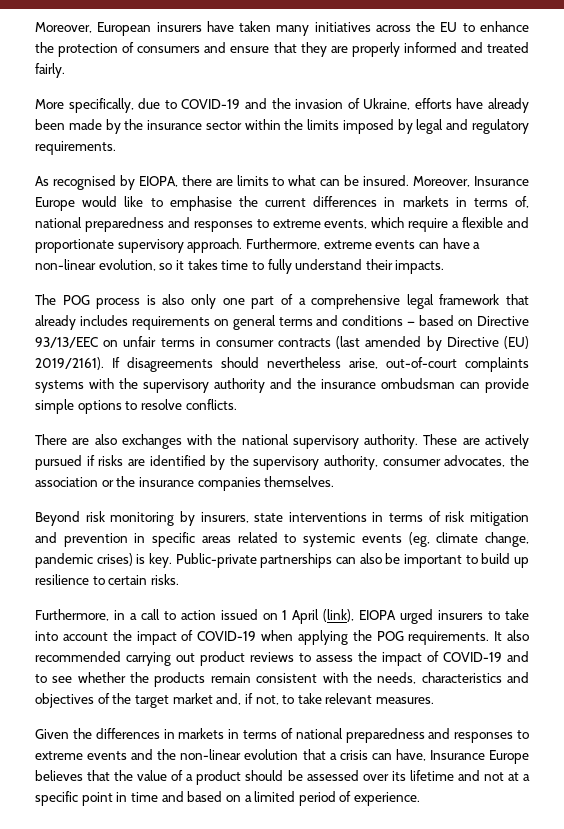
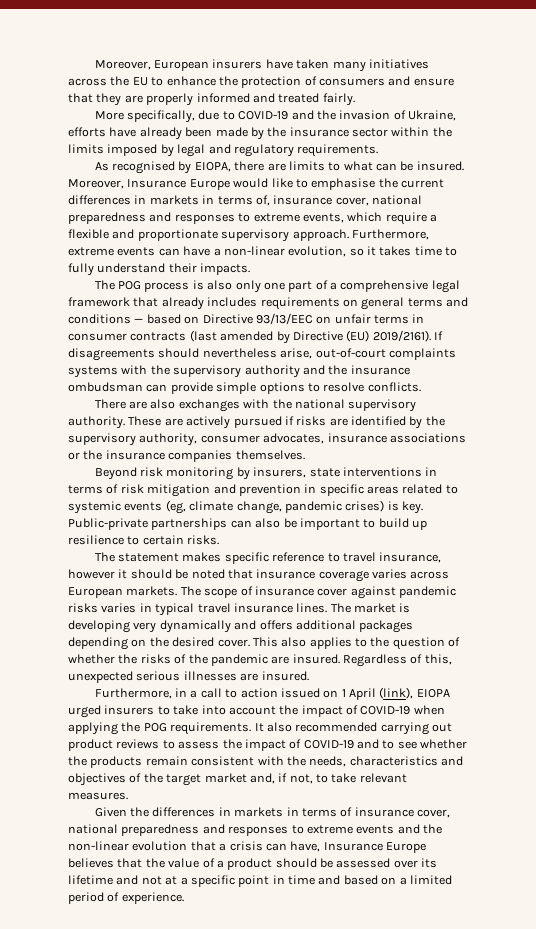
(530, 202) none -> [273,195,369,206] insurance cover,
[509,455,529,466] [35,477,98,487] the association -> [327,433,466,443] insurance associations
(179, 579) none -> [94,552,442,564] [68,569,450,582] [68,586,456,599] [68,603,411,616] [68,620,414,633] [68,637,461,650] [68,654,452,667] [68,671,309,683] // The statement makes specific reference to travel insurance, however it should be noted that insurance coverage varies across European markets. The scope of insurance cover against pandemic risks varies in typical travel insurance lines. The market is developing very dynamically and offers additional packages depending on the desired cover. This also applies to the question of whether the risks of the pandemic are insured. Regardless of this, unexpected serious illnesses are insured.
(293, 733) none -> [354,807,451,818] insurance cover,

